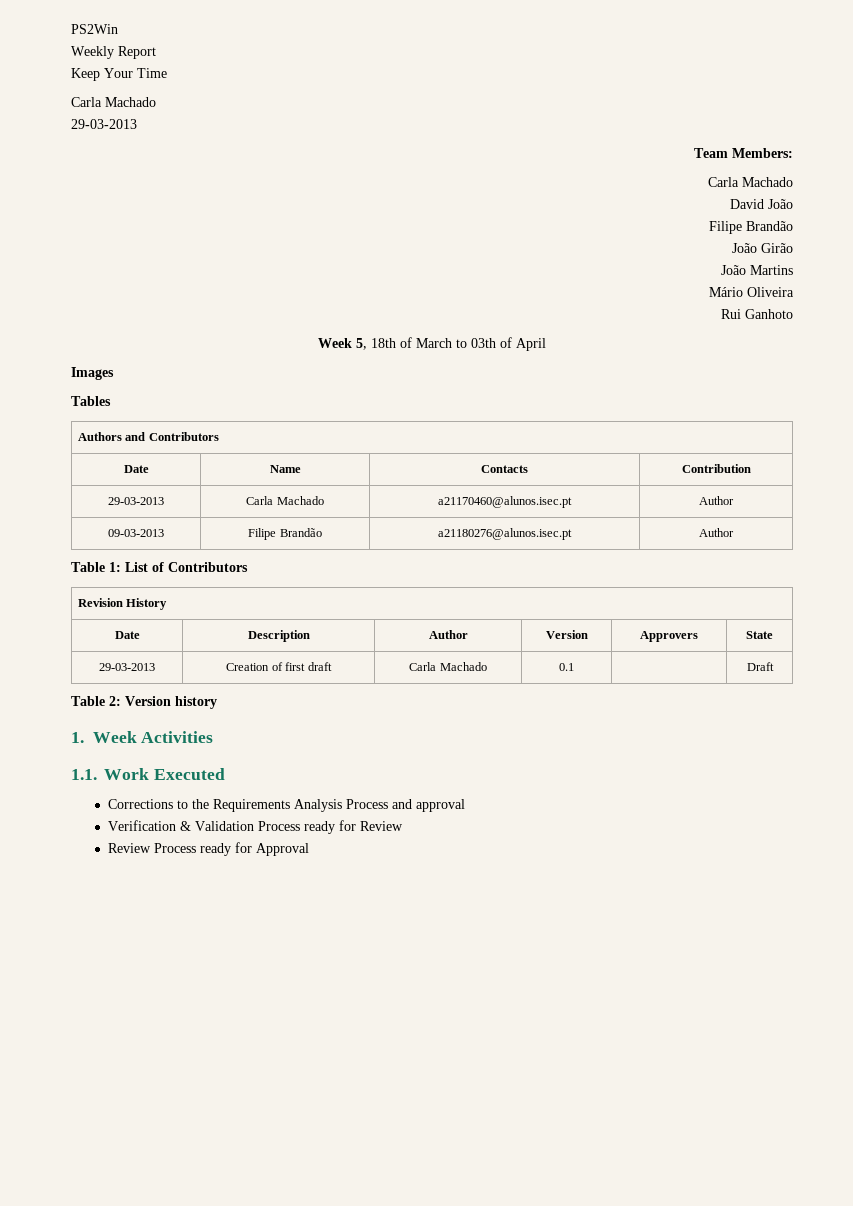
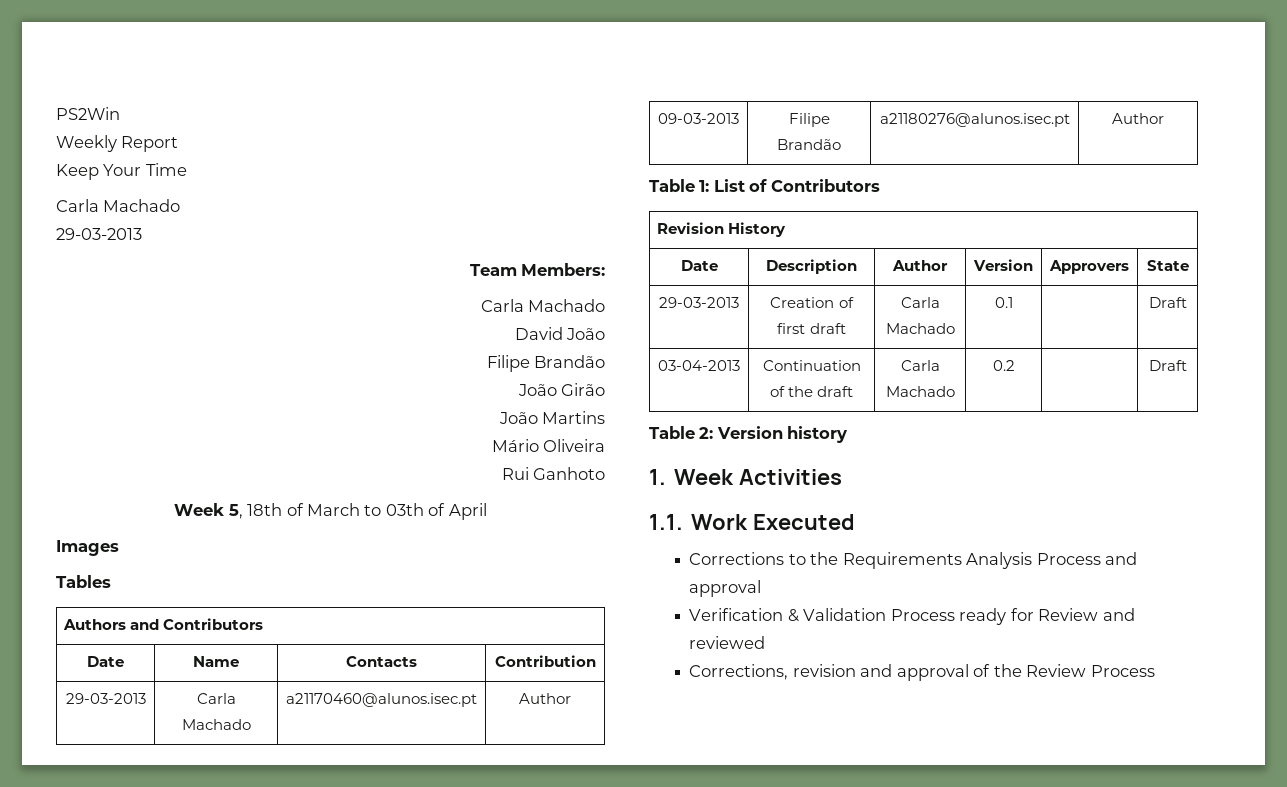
(774, 666) none -> [658,360,740,371] [762,360,861,371] [769,386,854,397] [900,360,940,371] [885,386,955,397] [992,360,1015,371] [1148,360,1187,371] // 03-04-2013 | Continuation of the draft | Carla Machado | 0.2 | | Draft
[108,842,310,856] // Review Process ready for Approval -> [1102,608,1135,621] [689,636,766,649] [689,664,1155,681] and reviewed // Corrections, revision and approval of the Review Process

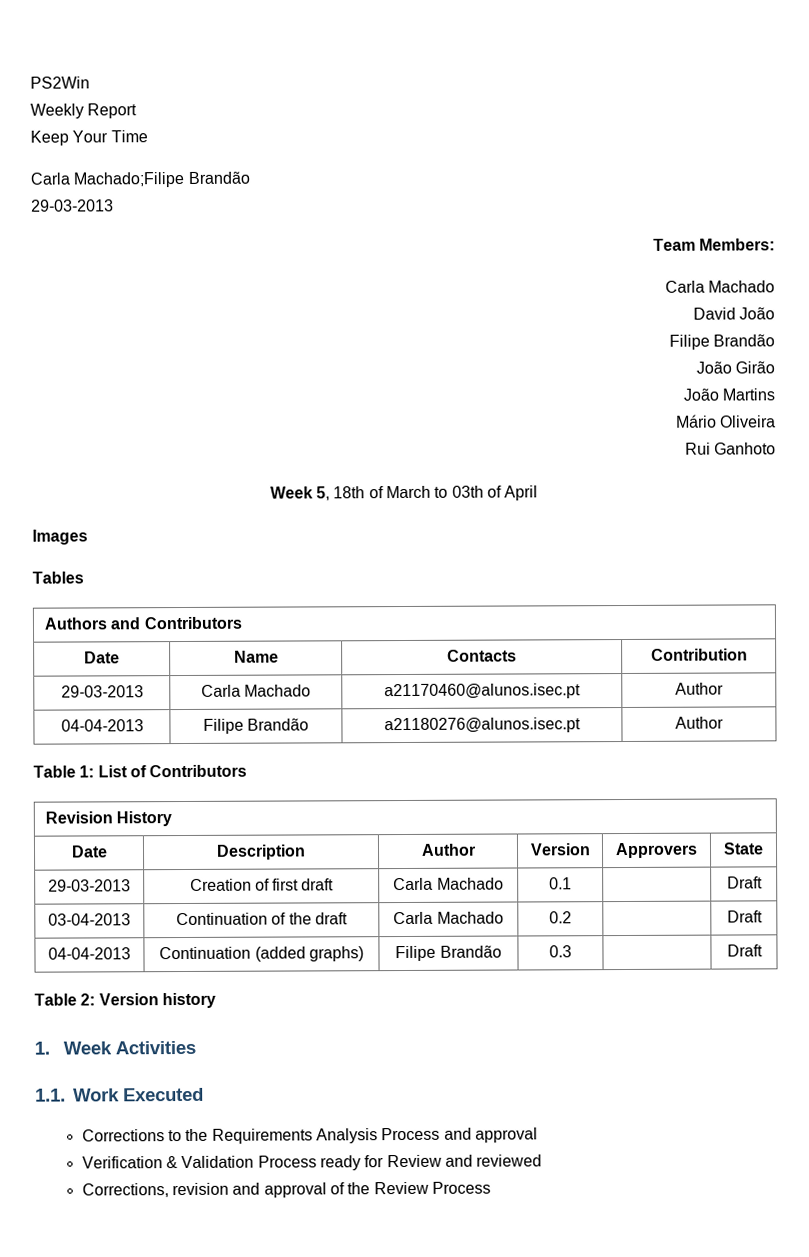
[103,199,181,212] Machado -> [73,171,250,188] Machado;Filipe Brandão
[658,113,739,124] 09-03-2013 -> [60,719,144,732] 04-04-2013
(1187, 365) none -> [48,947,131,960] [159,946,364,962] [395,945,502,962] [549,945,572,958] [726,944,763,957] // 04-04-2013 | Continuation (added graphs) | Filipe Brandão | 0.3 | | Draft

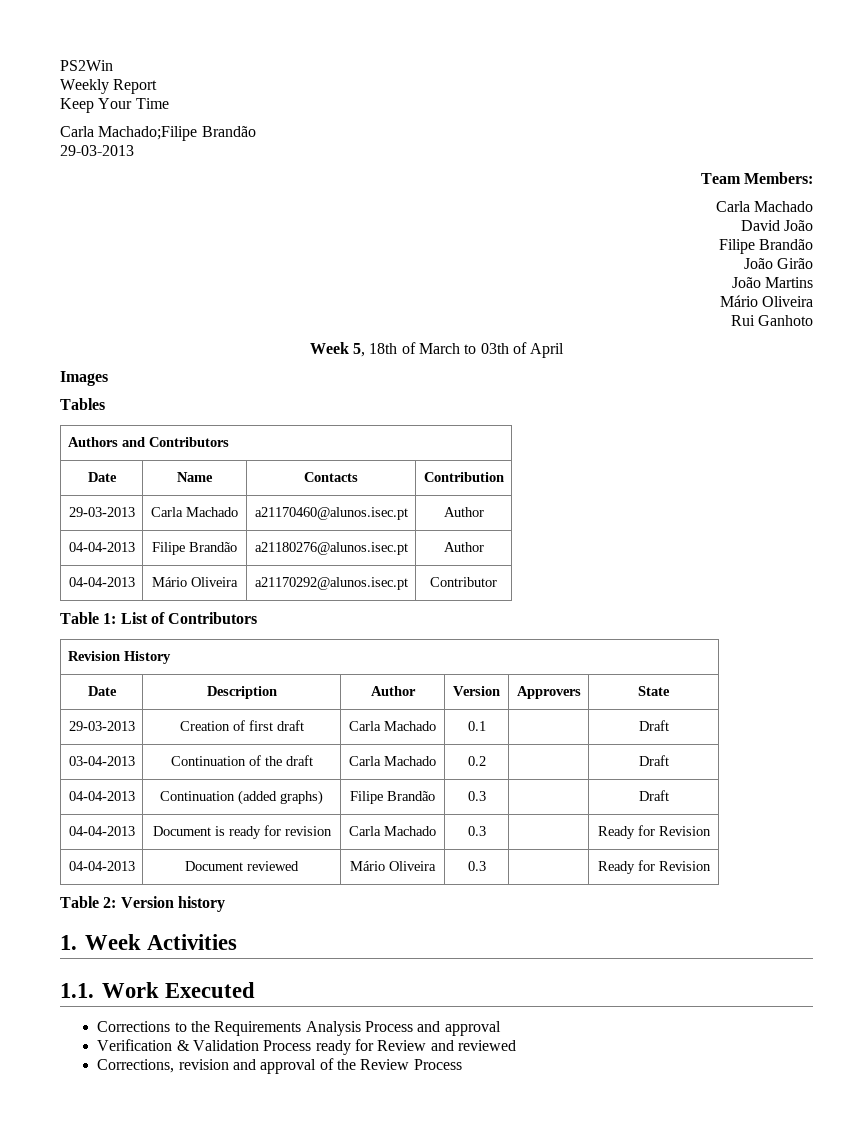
(724, 722) none -> [68,577,135,587] [152,577,238,587] [254,577,408,590] [430,577,497,587] // 04-04-2013 | Mário Oliveira | a21170292@alunos.isec.pt | Contributor
(763, 950) none -> [68,826,135,836] [152,825,332,839] [349,826,436,836] [467,826,486,836] [597,825,711,839] [68,861,135,871] [185,861,299,871] [350,861,436,871] [467,861,486,871] [597,860,711,874] // 04-04-2013 | Document is ready for revision | Carla Machado | 0.3 | | Ready for Revision // 04-04-2013 | Document reviewed | Mário Oliveira | 0.3 | | Ready for Revision

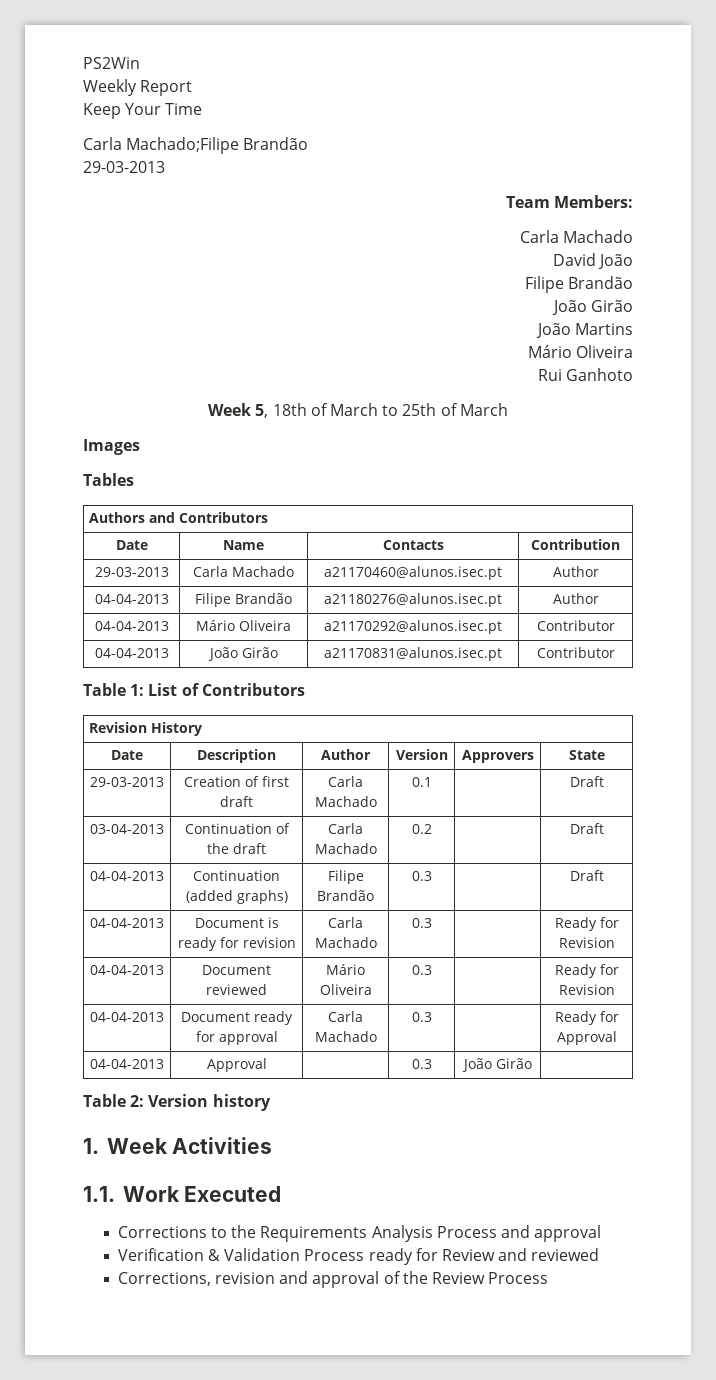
[480,342,565,358] 03th of April -> [402,403,508,416] 25th of March
(497, 582) none -> [94,648,169,658] [207,647,278,661] [324,647,502,661] [536,647,615,658] // 04-04-2013 | João Girão | a21170831@alunos.isec.pt | Contributor
(711, 866) none -> [90,1012,164,1022] [181,1011,293,1025] [195,1031,278,1045] [328,1011,363,1022] [314,1031,377,1042] [411,1012,432,1022] [554,1011,619,1025] [556,1031,617,1045] [90,1059,164,1069] [206,1058,267,1072] [411,1059,432,1069] [461,1058,532,1072] // 04-04-2013 | Document ready for approval | Carla Machado | 0.3 | | Ready for Approval // 04-04-2013 | Approval | | 0.3 | João Girão |

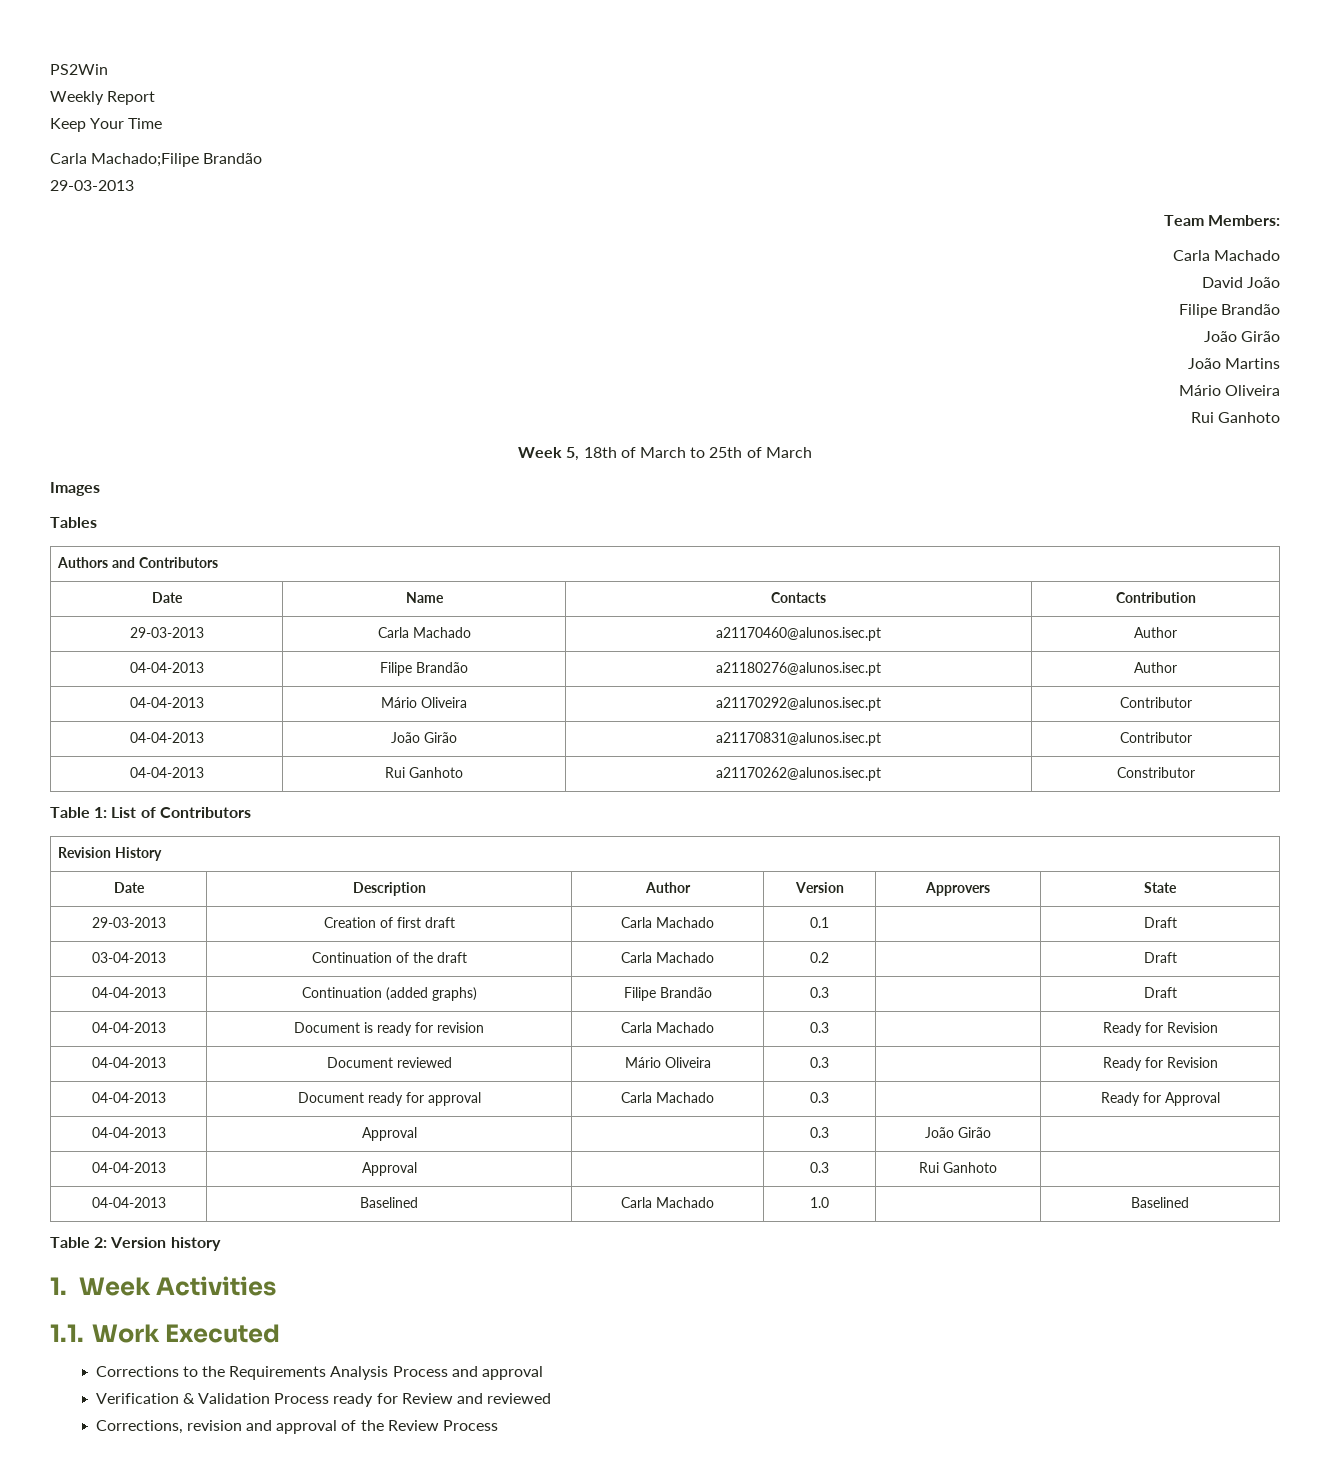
(615, 652) none -> [129,767,204,778] [385,767,463,778] [716,767,881,781] [1116,767,1195,778] // 04-04-2013 | Rui Ganhoto | a21170262@alunos.isec.pt | Constributor
(532, 1063) none -> [91,1162,166,1173] [361,1162,417,1176] [810,1162,829,1173] [919,1162,997,1173] [91,1197,166,1208] [360,1197,418,1208] [621,1197,714,1208] [810,1197,829,1208] [1131,1197,1189,1208] // 04-04-2013 | Approval | | 0.3 | Rui Ganhoto | // 04-04-2013 | Baselined | Carla Machado | 1.0 | | Baselined

